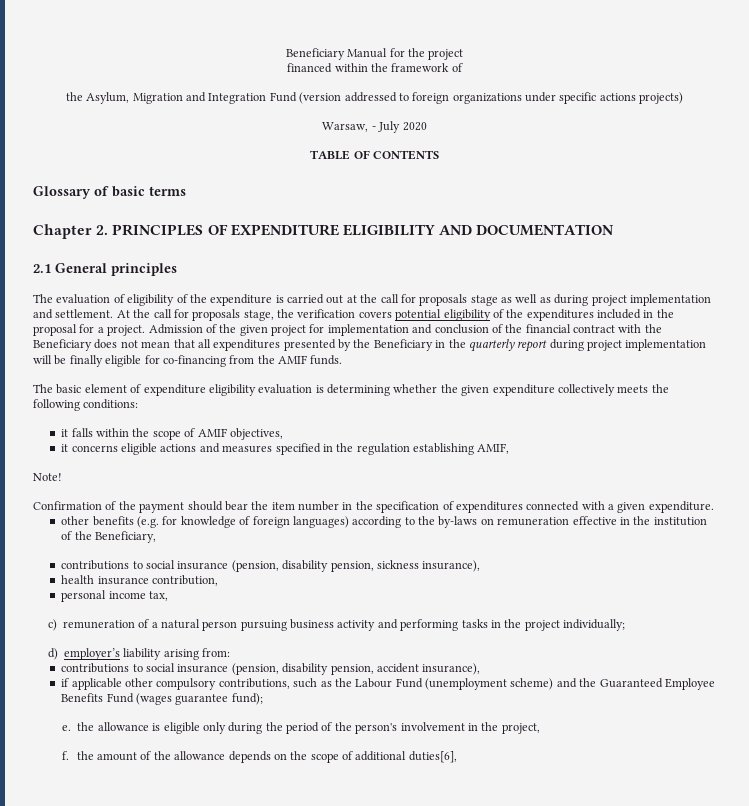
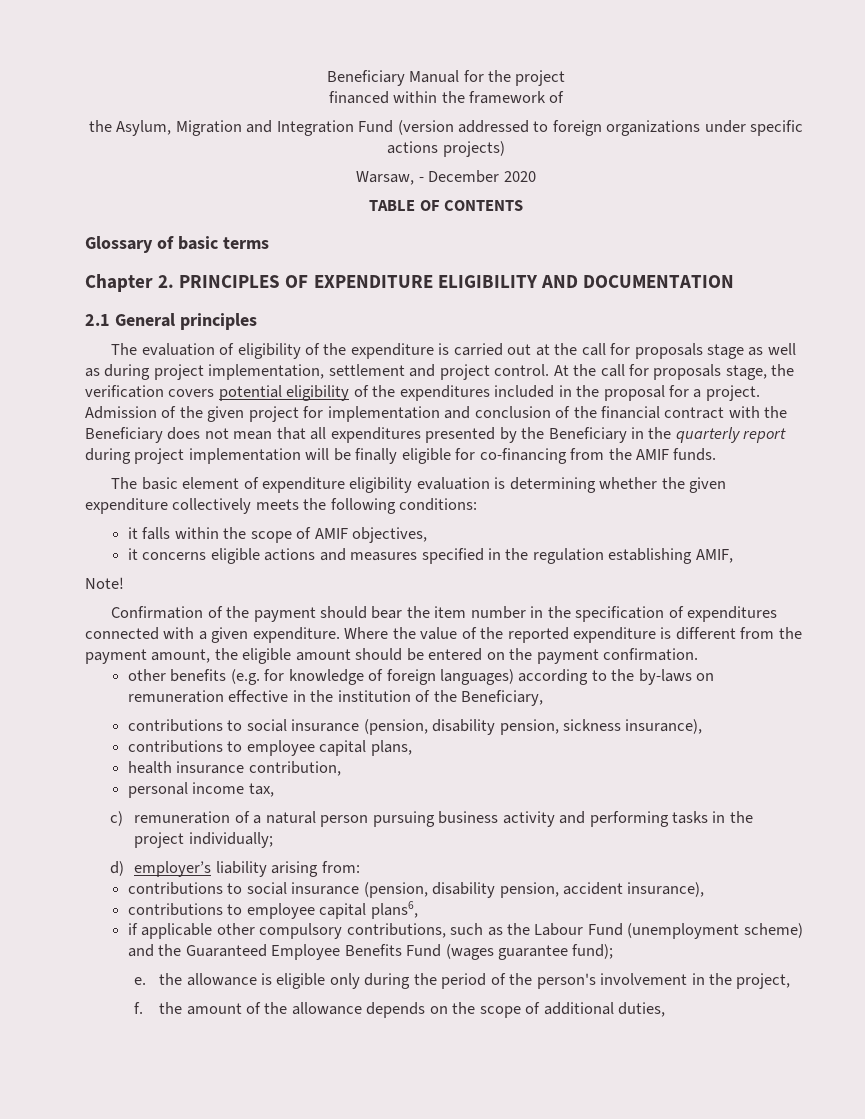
[378,121,401,133] July -> [428,170,500,183] December
[629,294,711,306] [33,309,114,319] implementation and settlement. -> [208,364,550,380] implementation, settlement and project control.
(714, 507) none -> [344,627,802,643] [85,648,699,664] Where the value of the reported expenditure is different from the payment amount, the eligible amount should be entered on the payment confirmation.
(481, 566) none -> [127,740,412,756] // contributions to employee capital plans,
(481, 669) none -> [127,901,418,919] // contributions to employee capital plans6,
[408,751,457,763] duties[6], -> [618,1002,666,1017] duties,

